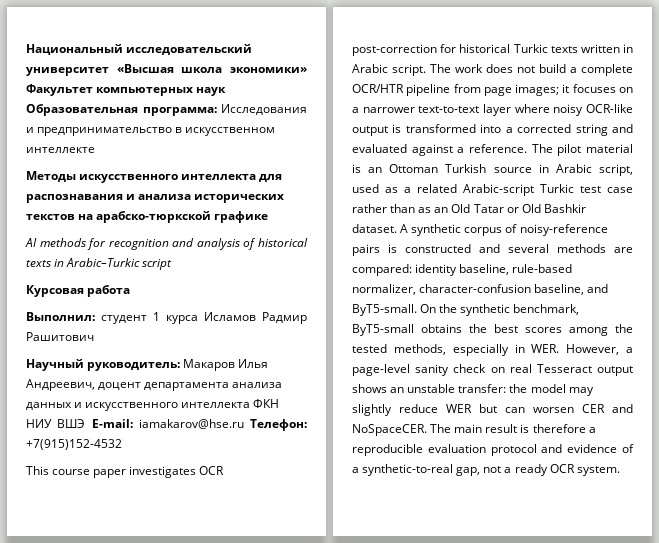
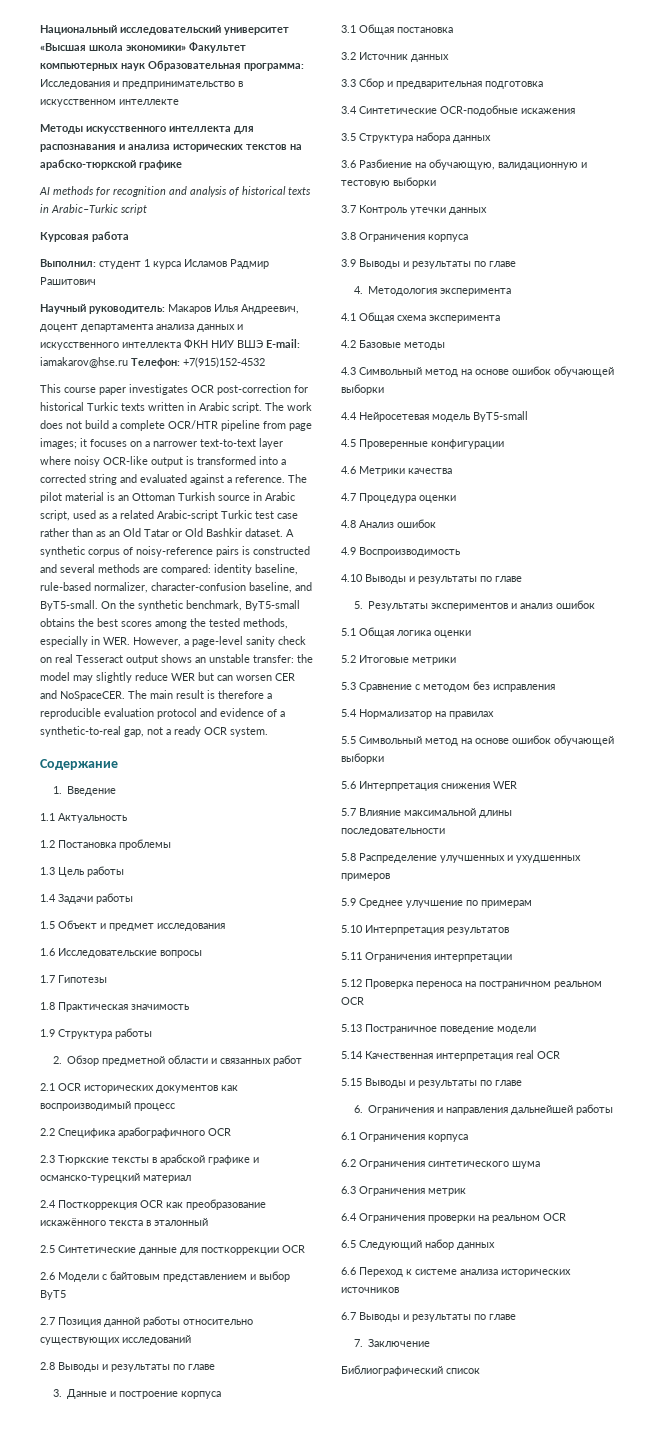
(620, 471) none -> [40,759,118,770] [52,786,117,796] [40,813,127,823] [40,839,171,850] [40,866,124,877] [40,893,133,904] [40,920,225,931] [40,948,202,958] [40,975,107,983] [40,1002,189,1012] [40,1028,152,1039] [52,1055,303,1066] [40,1083,238,1093] [40,1101,175,1111] [40,1127,231,1138] [40,1154,259,1165] [40,1173,191,1183] [40,1199,266,1210] [40,1218,208,1226] [40,1245,305,1255] [40,1271,290,1282] [40,1290,66,1300] [40,1316,253,1327] [40,1335,191,1345] [40,1362,215,1372] [52,1389,222,1399] [341,24,453,35] [341,52,449,62] [341,78,543,89] [341,105,575,116] [341,132,491,143] [341,159,587,170] [341,177,436,188] [341,205,487,215] [341,232,468,242] [341,259,516,269] [353,286,512,296] [341,312,500,323] [341,340,445,350] [341,366,614,377] [341,384,384,395] [341,411,528,422] [341,439,504,449] [341,466,452,476] [341,493,456,503] [341,519,436,528] [341,547,460,557] [341,574,522,584] [353,600,596,611] [341,627,471,638] [341,655,456,665] [341,681,555,692] [341,709,494,719] [341,735,614,746] [341,753,384,764] [341,781,517,791] [341,808,512,818] [341,828,445,836] [341,853,581,863] [341,873,390,881] [341,898,532,908] [341,925,509,935] [341,952,512,962] [341,979,602,989] [341,997,364,1005] [341,1024,536,1034] [341,1050,560,1061] [341,1078,522,1088] [353,1104,614,1115] [341,1132,468,1142] [341,1159,540,1169] [341,1186,466,1196] [341,1213,566,1223] [341,1239,495,1250] [341,1267,571,1277] [341,1287,399,1293] [341,1312,516,1322] [353,1339,431,1347] [341,1365,480,1376] // Содержание // 1. Введение // 1.1 Актуальность // 1.2 Постановка проблемы // 1.3 Цель работы // 1.4 Задачи работы // 1.5 Объект и предмет исследования // 1.6 Исследовательские вопросы // 1.7 Гипотезы // 1.8 Практическая значимость // 1.9 Структура работы // 2. Обзор предметной области и связанных работ // 2.1 OCR исторических документов как воспроизводимый процесс // 2.2 Специфика арабографичного OCR // 2.3 Тюркские тексты в арабской графике и османско-турецкий материал // 2.4 Посткоррекция OCR как преобразование искажённого текста в эталонный // 2.5 Синтетические данные для посткоррекции OCR // 2.6 Модели с байтовым представлением и выбор ByT5 // 2.7 Позиция данной работы относительно существующих исследований // 2.8 Выводы и результаты по главе // 3. Данные и построение корпуса // 3.1 Общая постановка // 3.2 Источник данных // 3.3 Сбор и предварительная подготовка // 3.4 Синтетические OCR-подобные искажения // 3.5 Структура набора данных // 3.6 Разбиение на обучающую, валидационную и тестовую выборки // 3.7 Контроль утечки данных // 3.8 Ограничения корпуса // 3.9 Выводы и результаты по главе // 4. Методология эксперимента // 4.1 Общая схема эксперимента // 4.2 Базовые методы // 4.3 Символьный метод на основе ошибок обучающей выборки // 4.4 Нейросетевая модель ByT5-small // 4.5 Проверенные конфигурации // 4.6 Метрики качества // 4.7 Процедура оценки // 4.8 Анализ ошибок // 4.9 Воспроизводимость // 4.10 Выводы и результаты по главе // 5. Результаты экспериментов и анализ ошибок // 5.1 Общая логика оценки // 5.2 Итоговые метрики // 5.3 Сравнение с методом без исправления // 5.4 Нормализатор на правилах // 5.5 Символьный метод на основе ошибок обучающей выборки // 5.6 Интерпретация снижения WER // 5.7 Влияние максимальной длины последовательности // 5.8 Распределение улучшенных и ухудшенных примеров // 5.9 Среднее улучшение по примерам // 5.10 Интерпретация результатов // 5.11 Ограничения интерпретации // 5.12 Проверка переноса на постраничном реальном OCR // 5.13 Постраничное поведение модели // 5.14 Качественная интерпретация real OCR // 5.15 Выводы и результаты по главе // 6. Ограничения и направления дальнейшей работы // 6.1 Ограничения корпуса // 6.2 Ограничения синтетического шума // 6.3 Ограничения метрик // 6.4 Ограничения проверки на реальном OCR // 6.5 Следующий набор данных // 6.6 Переход к системе анализа исторических источников // 6.7 Выводы и результаты по главе // 7. Заключение // Библиографический список

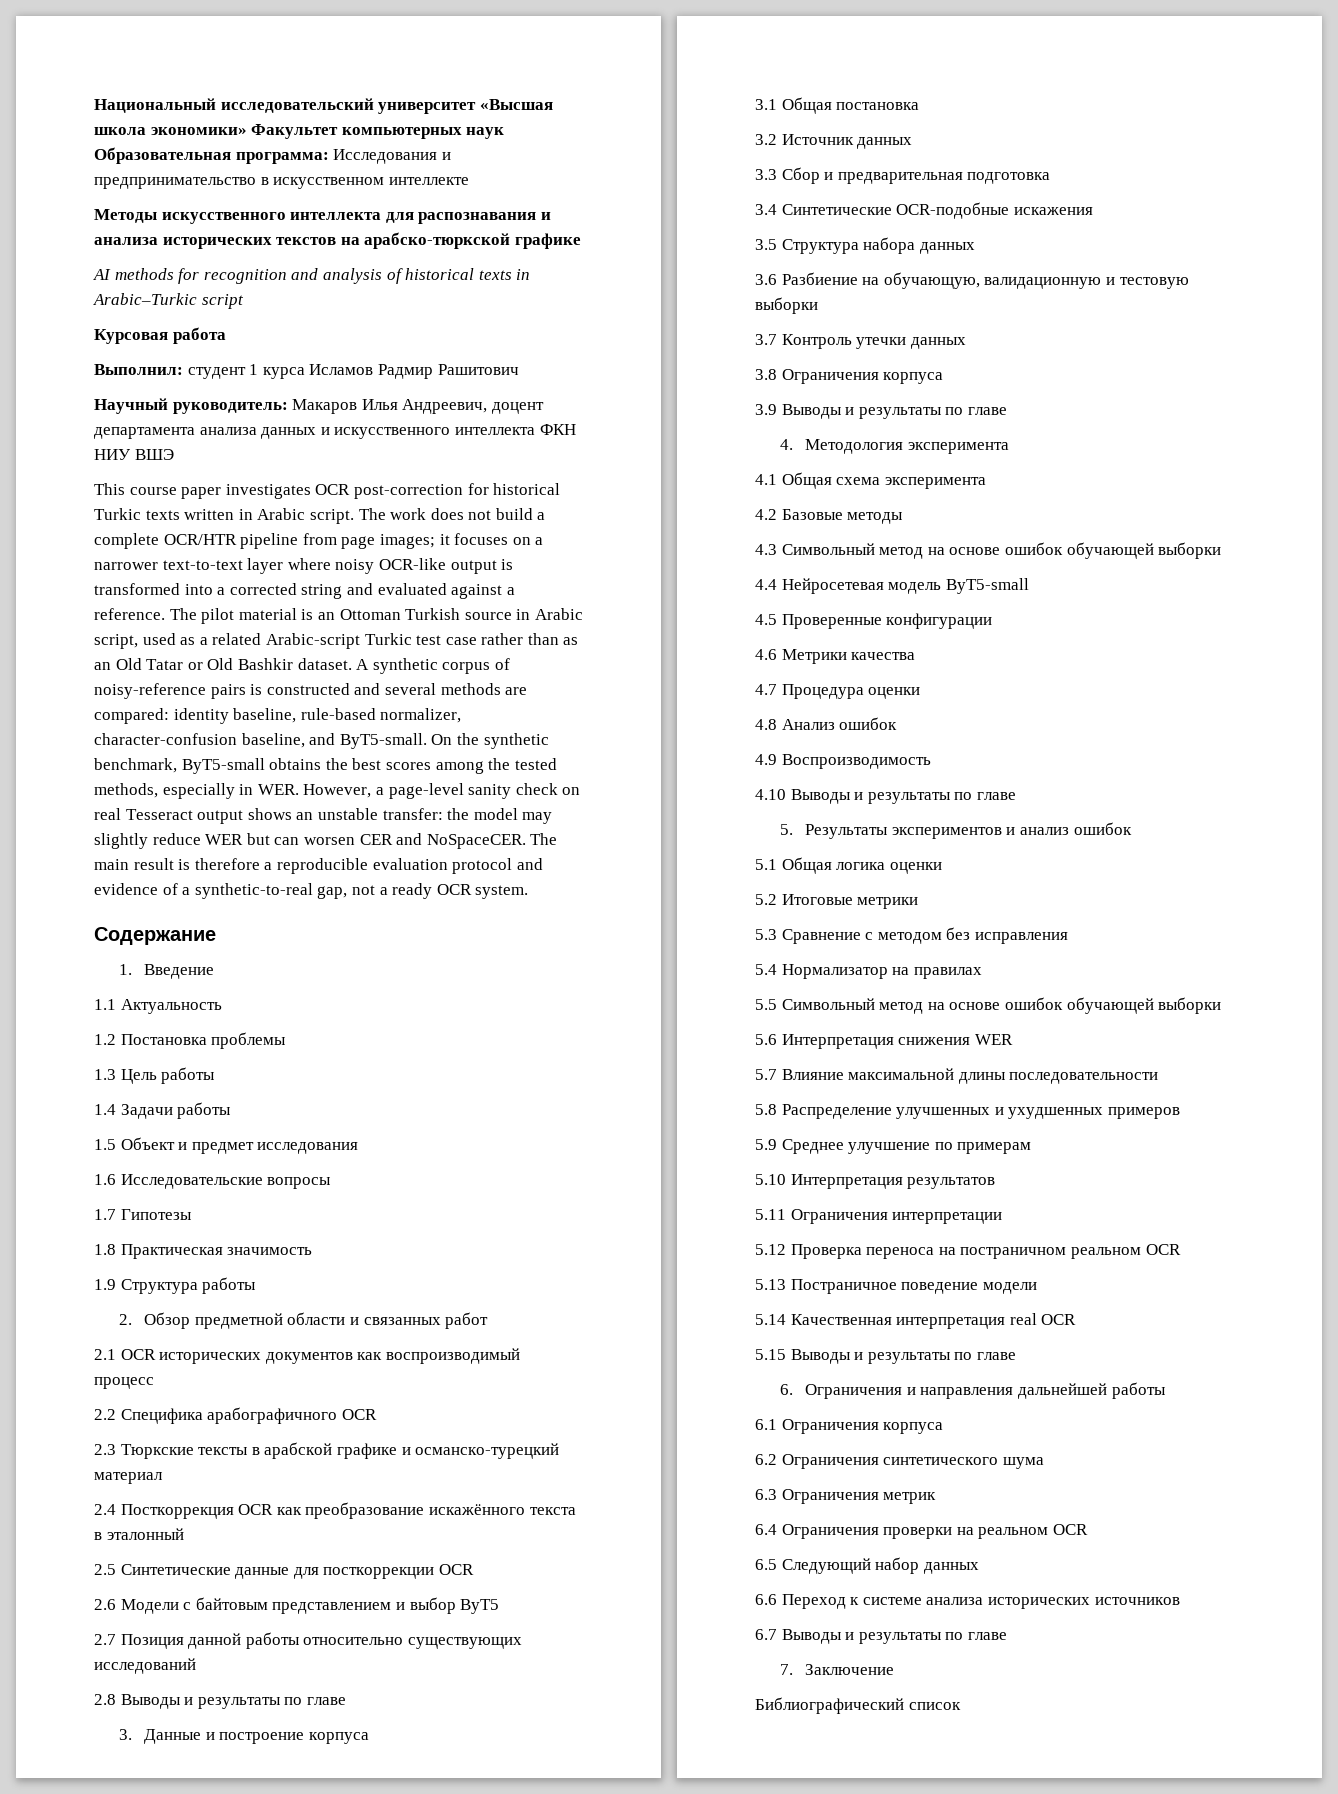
[266,339,300,348] [40,357,265,368] E-mail: iamakarov@hse.ru Телефон: +7(915)152-4532 -> (174, 454) none

